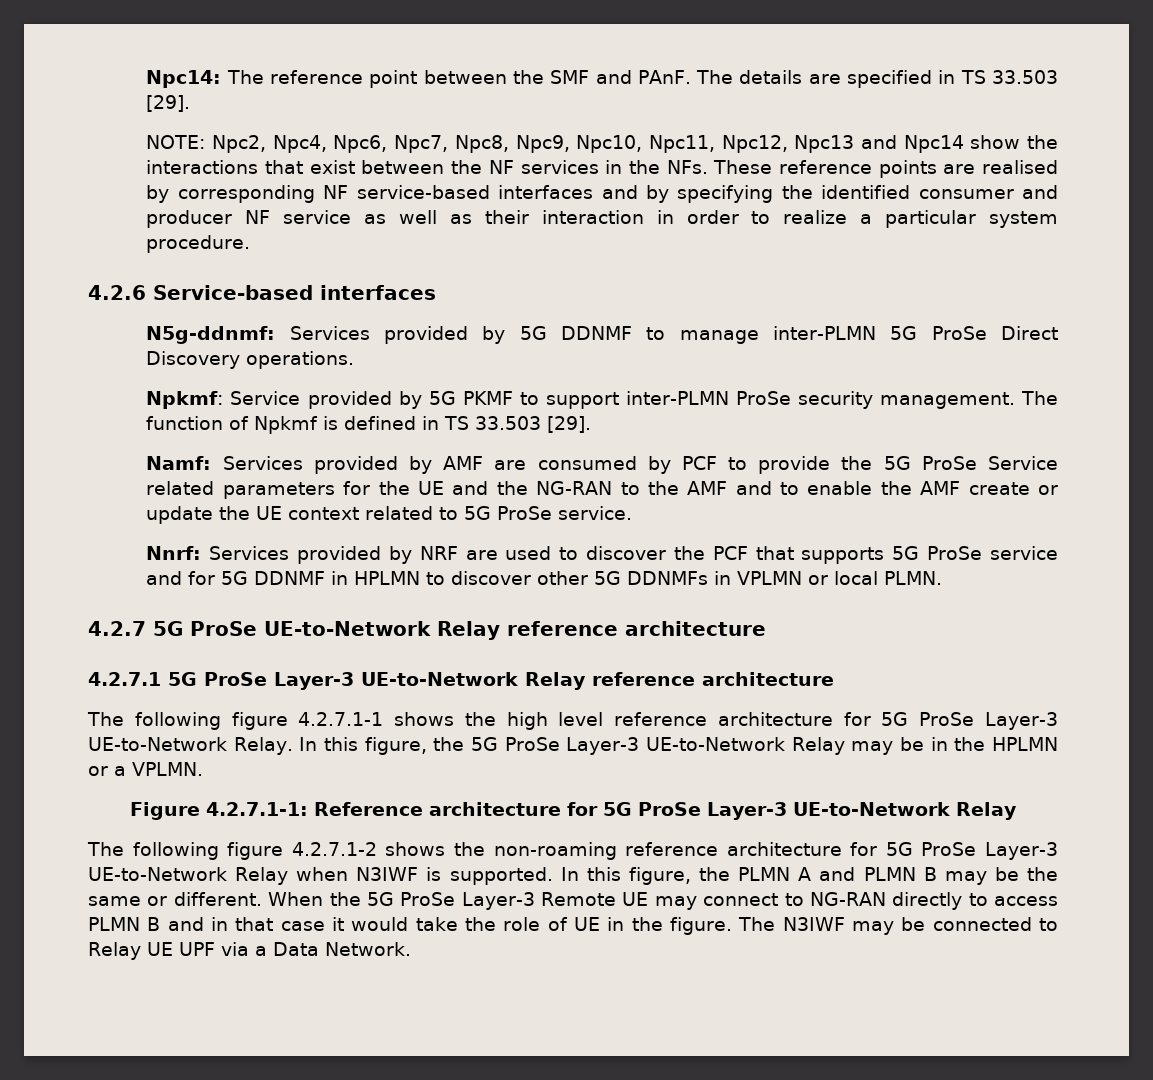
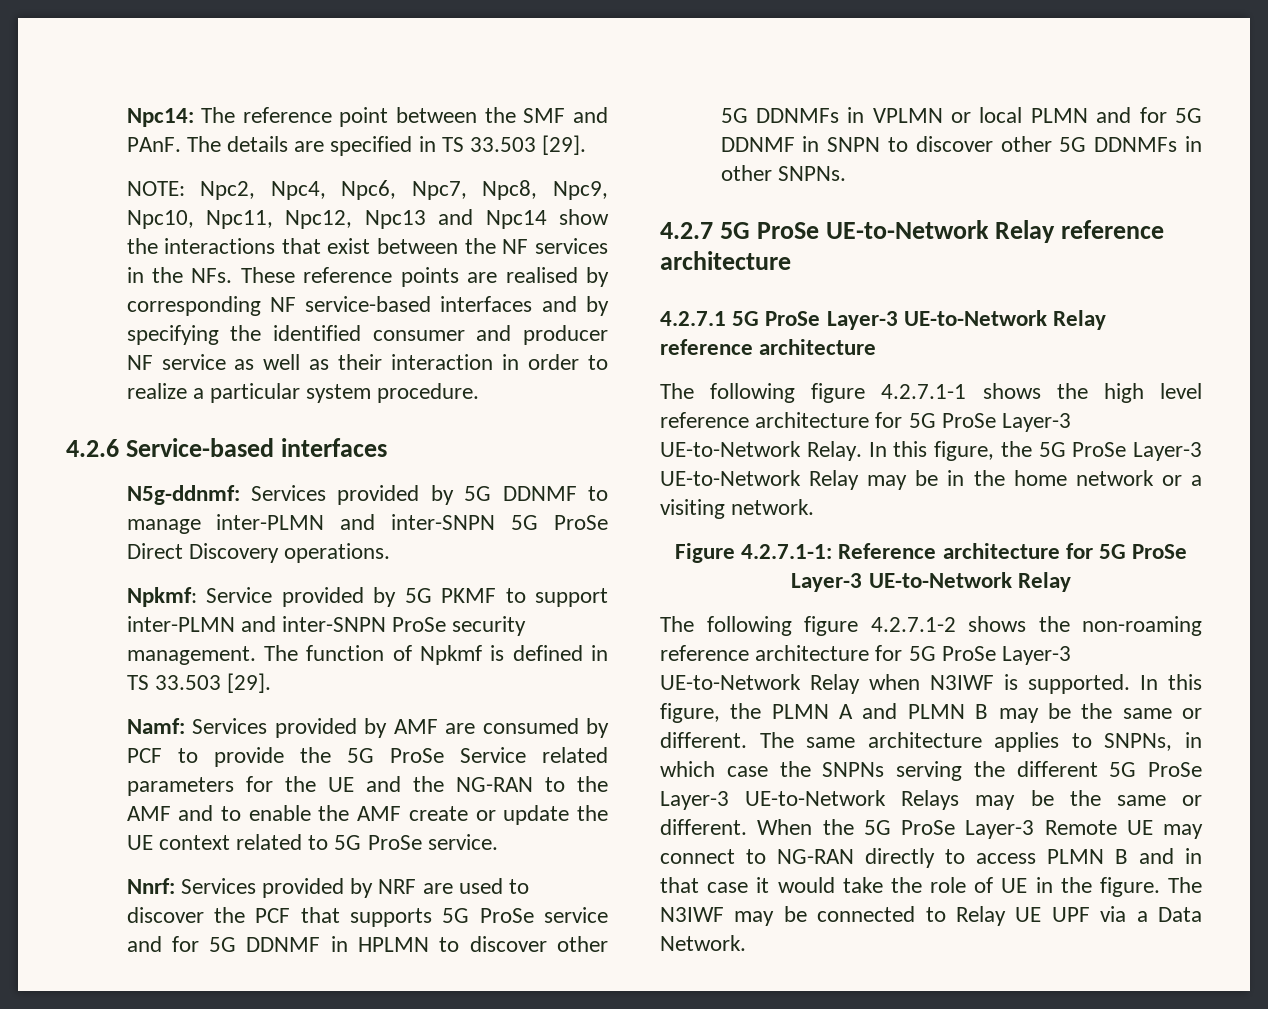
(877, 333) none -> [340,514,496,530] and inter-SNPN
(729, 398) none -> [240,616,386,632] and inter-SNPN
[884,571,943,585] PLMN. -> [1030,107,1202,123] [720,136,1202,152] [720,165,846,181] PLMN and for 5G DDNMF in SNPN to discover other 5G DDNMFs in other SNPNs.
[992,737,1058,751] [88,762,203,776] HPLMN or a VPLMN. -> [1013,470,1202,486] [660,499,815,519] home network or a visiting network.
(262, 899) none -> [759,732,1202,752] [660,761,1202,781] [660,790,1202,810] [660,819,747,835] The same architecture applies to SNPNs, in which case the SNPNs serving the different 5G ProSe Layer-3 UE-to-Network Relays may be the same or different.

